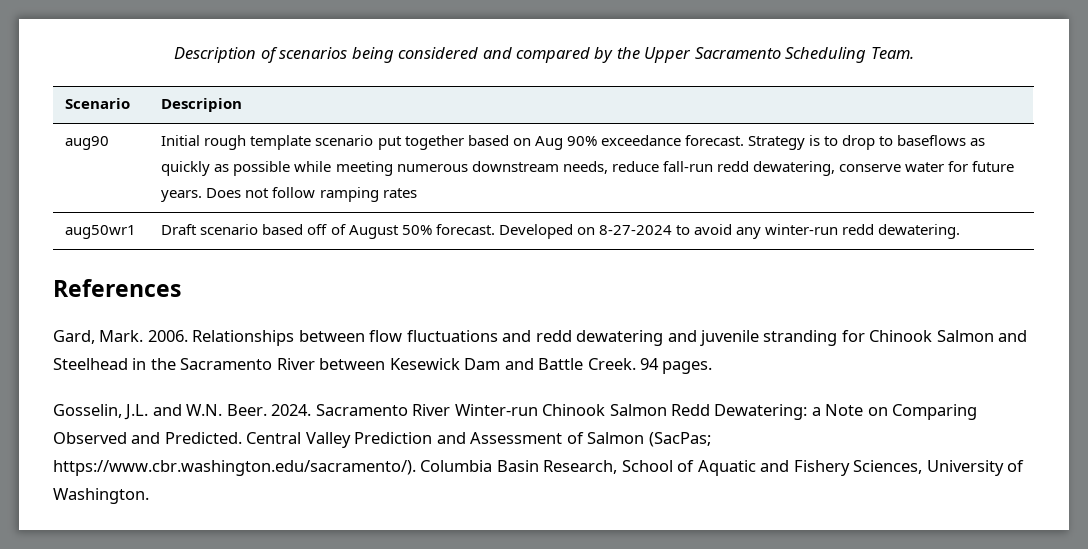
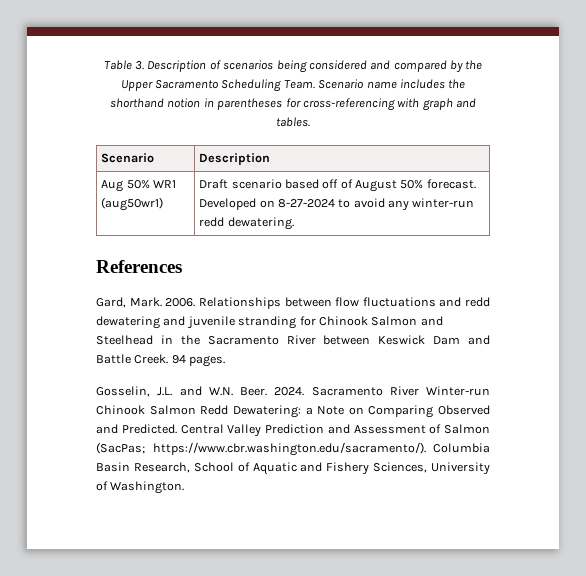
(174, 55) none -> [103,60,144,70] Table 3.
[65,98,131,109] [161,98,243,112] [65,136,110,150] [161,135,986,150] [161,161,1015,176] [161,187,417,202] [65,225,137,239] // Scenario | Descripion // aug90 | Initial rough template scenario put together based on Aug 90% exceedance forecast. Strategy is to drop to baseflows as quickly as possible while meeting numerous downstream needs, reduce fall-run redd dewatering, conserve water for future years. Does not follow ramping rates // aug50wr1 -> [318,79,466,89] [110,98,476,111] [276,117,310,127] [101,153,155,163] [199,153,271,165] [101,180,176,192] [101,197,164,211] Scenario name includes the shorthand notion in parentheses for cross-referencing with graph and tables. // Scenario | Description // Aug 50% WR1 (aug50wr1)
[389,358,460,370] Kesewick -> [378,335,426,345] Keswick

